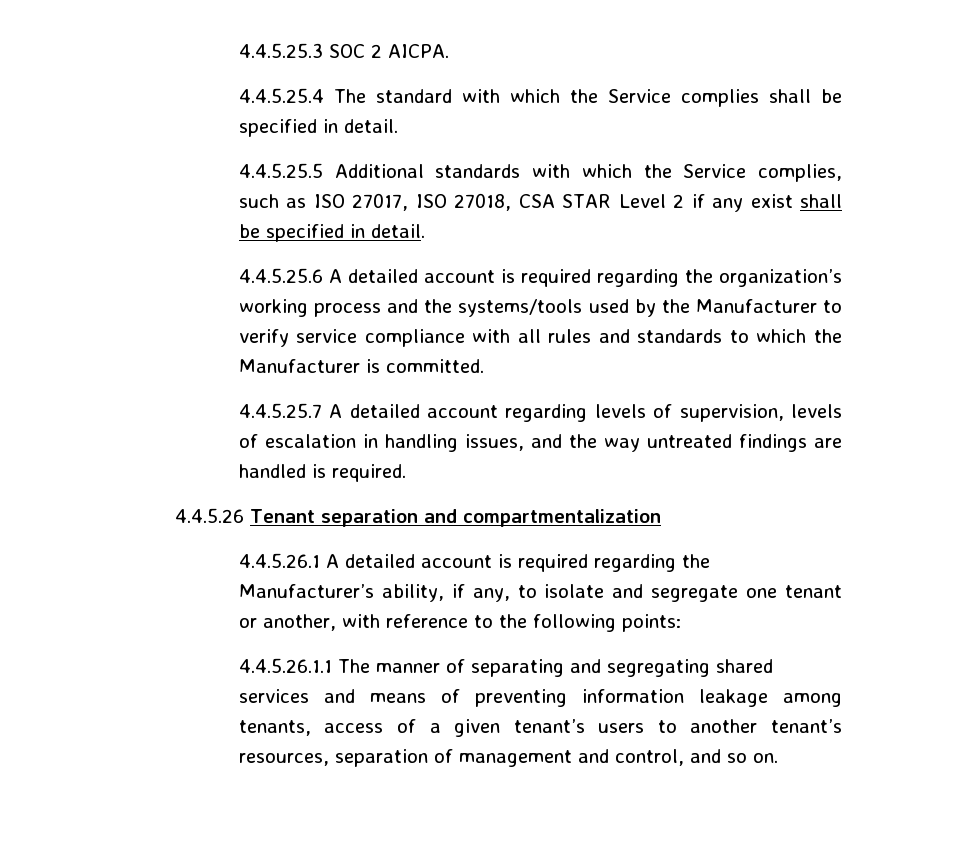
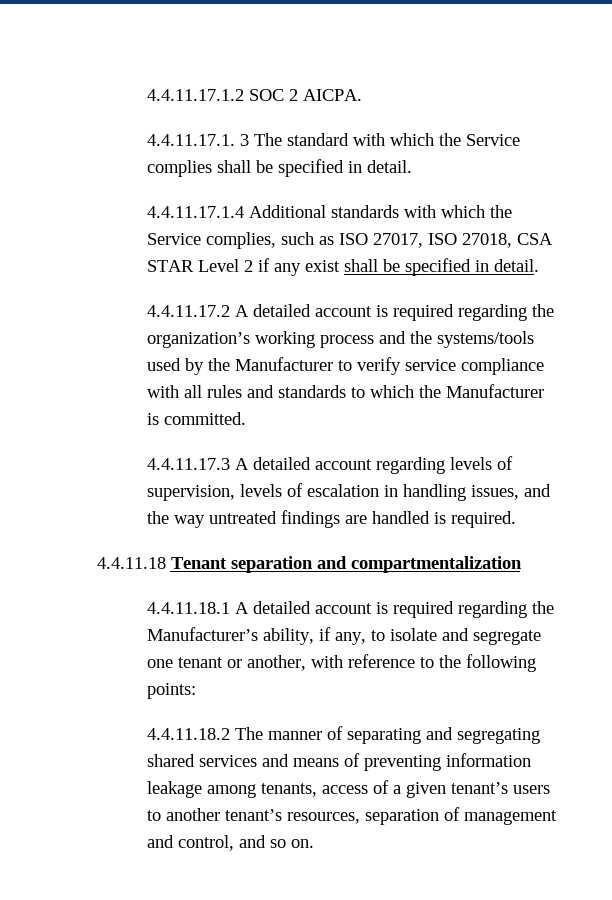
[238,43,323,58] 4.4.5.25.3 -> [146,89,244,101] 4.4.11.17.1.2
[238,88,324,103] 4.4.5.25.4 -> [146,134,249,146] 4.4.11.17.1. 3
[238,163,323,178] 4.4.5.25.5 -> [146,206,244,218] 4.4.11.17.1.4
[238,268,323,283] 4.4.5.25.6 -> [146,305,230,317] 4.4.11.17.2
[238,403,322,418] 4.4.5.25.7 -> [146,458,230,470] 4.4.11.17.3
[174,508,244,523] 4.4.5.26 -> [96,557,166,569] 4.4.11.18
[238,553,320,568] 4.4.5.26.1 -> [146,602,230,614] 4.4.11.18.1
[238,658,332,673] 4.4.5.26.1.1 -> [146,728,230,740] 4.4.11.18.2

